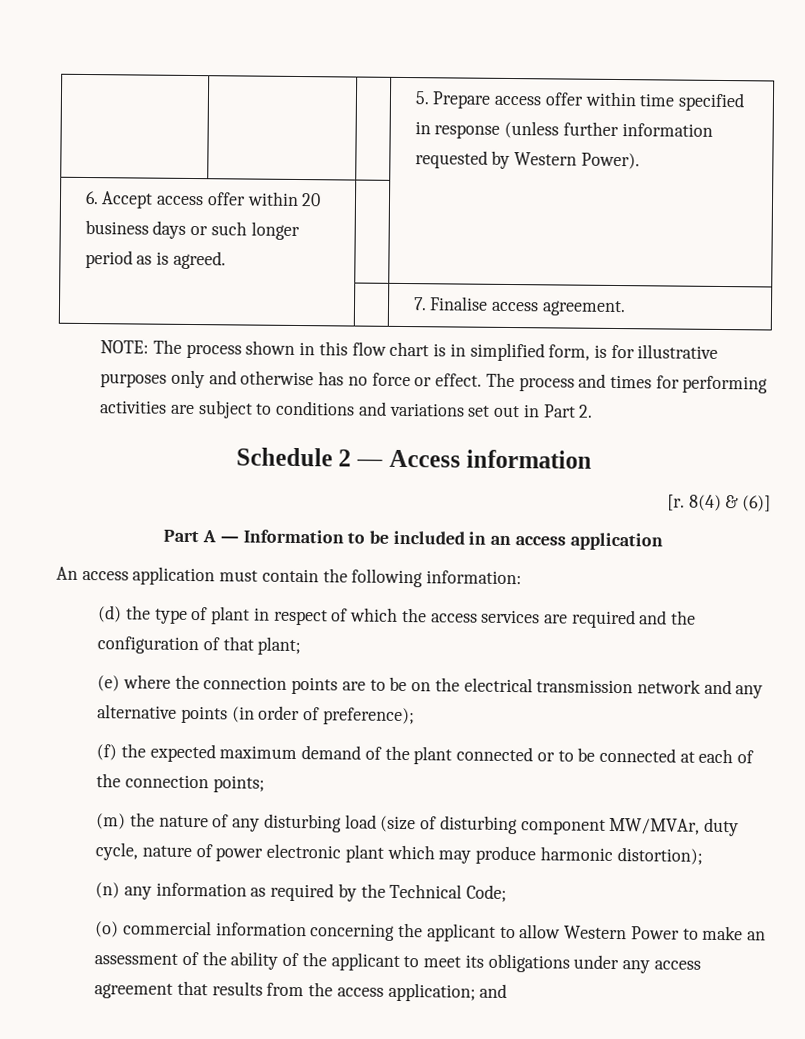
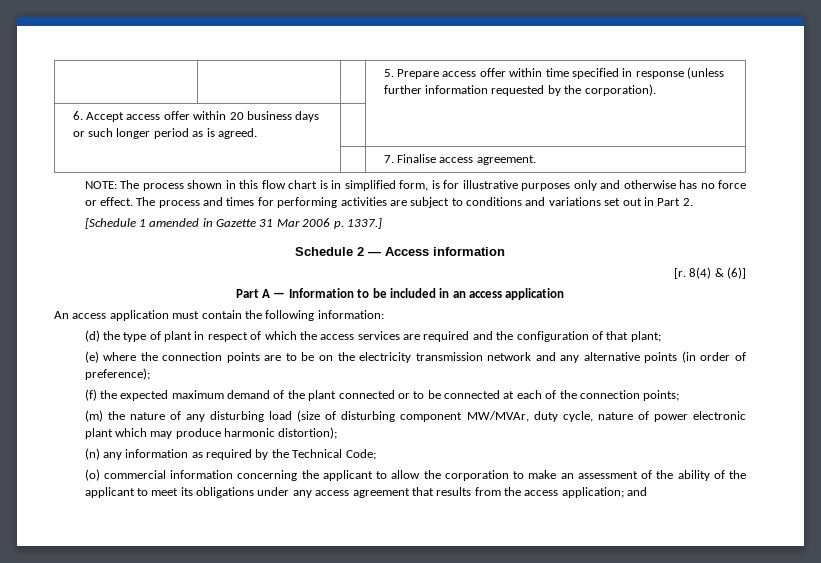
[514,152,640,170] Western Power). -> [564,84,656,96] the corporation).
(594, 411) none -> [84,218,382,229] // [Schedule 1 amended in Gazette 31 Mar 2006 p. 1337.]
[463,677,533,693] electrical -> [359,352,412,363] electricity
[564,925,680,940] Western Power -> [423,470,509,481] the corporation

